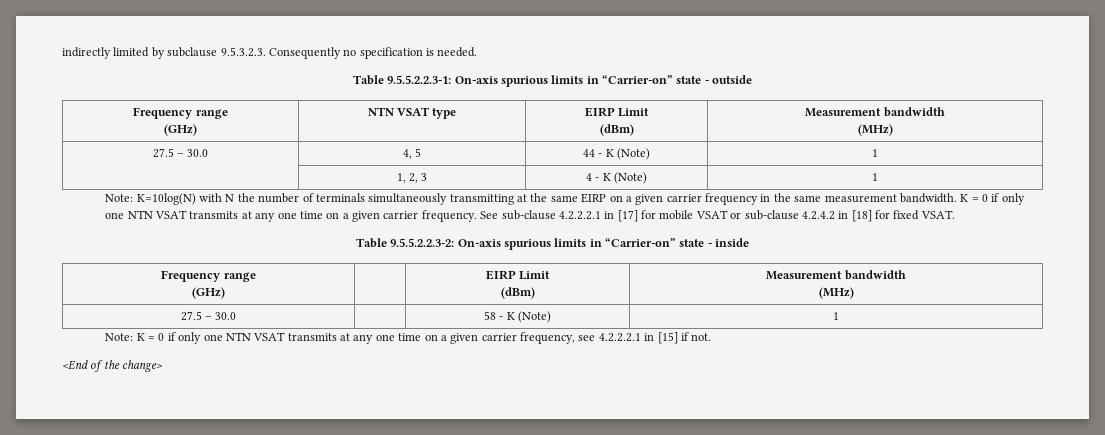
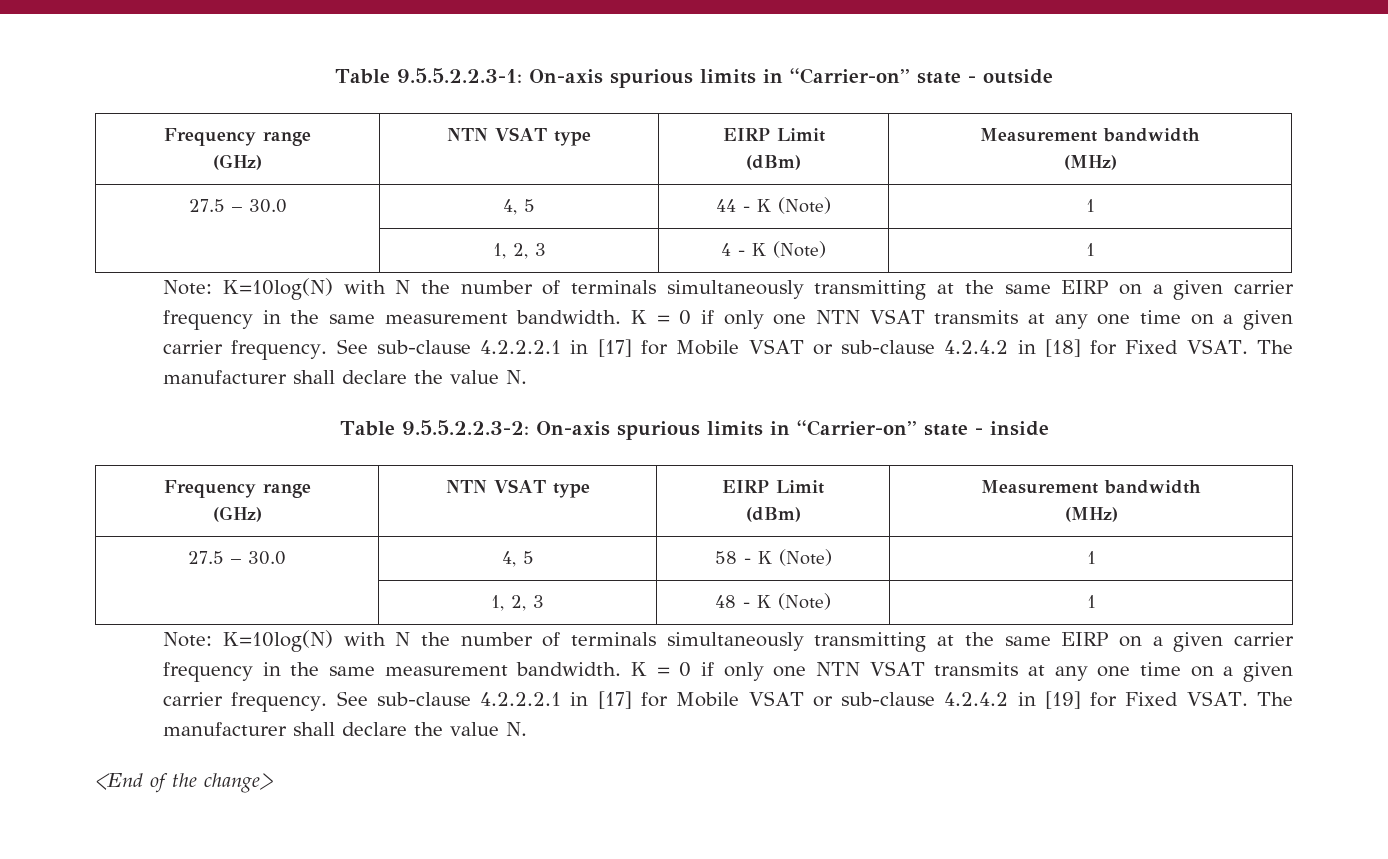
[62,47,478,59] indirectly limited by subclause 9.5.3.2.3. Consequently no specification is needed. // -> (335, 76) none
[659,210,694,220] mobile -> [676,340,740,355] Mobile
[893,210,955,220] fixed VSAT. -> [1125,339,1293,354] [163,370,528,384] Fixed VSAT. The manufacturer shall declare the value N.
[485,270,551,280] [500,287,535,299] [766,270,906,280] [818,287,854,299] [180,311,237,321] | EIRP Limit // (dBm) | Measurement bandwidth // (MHz) // 27.5 – 30.0 | -> [445,479,590,498] [722,480,824,494] [745,507,801,522] [981,480,1201,494] [1064,507,1118,522] [188,551,286,565] [501,551,534,567] NTN VSAT type | EIRP Limit // (dBm) | Measurement bandwidth // (MHz) // 27.5 – 30.0 | 4, 5
[105,333,134,341] // Note: -> [491,595,544,611] [715,593,831,610] [1086,595,1096,608] [163,630,1294,652] [163,662,622,682] // | 1, 2, 3 | 48 - K (Note) | 1 // Note: K=10log(N) with N the number of terminals simultaneously transmitting at the same EIRP on a given carrier frequency in the same measurement bandwidth.
[520,332,712,344] frequency, see 4.2.2.2.1 in [15] if not. -> [231,691,1293,712] [163,722,528,736] frequency. See sub-clause 4.2.2.2.1 in [17] for Mobile VSAT or sub-clause 4.2.4.2 in [19] for Fixed VSAT. The manufacturer shall declare the value N.

